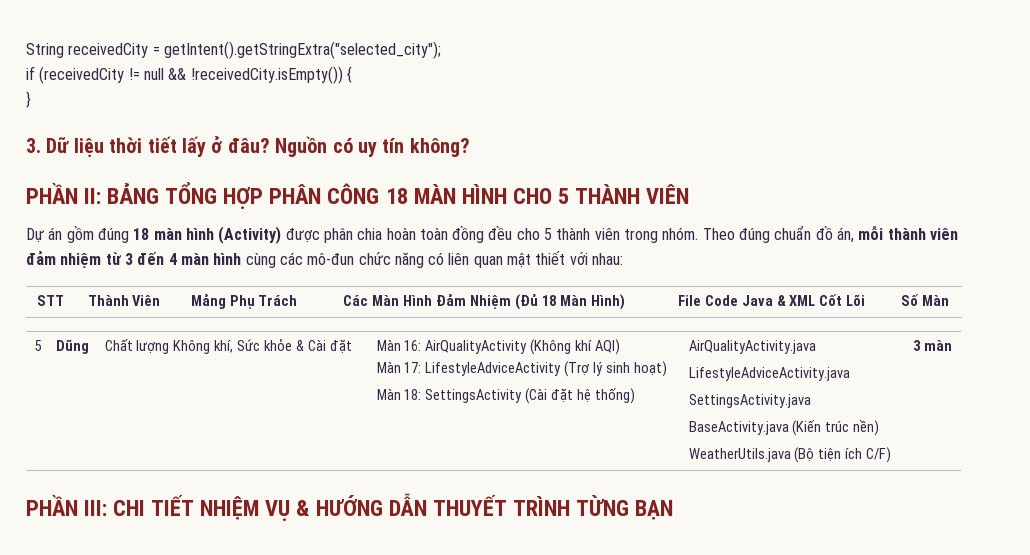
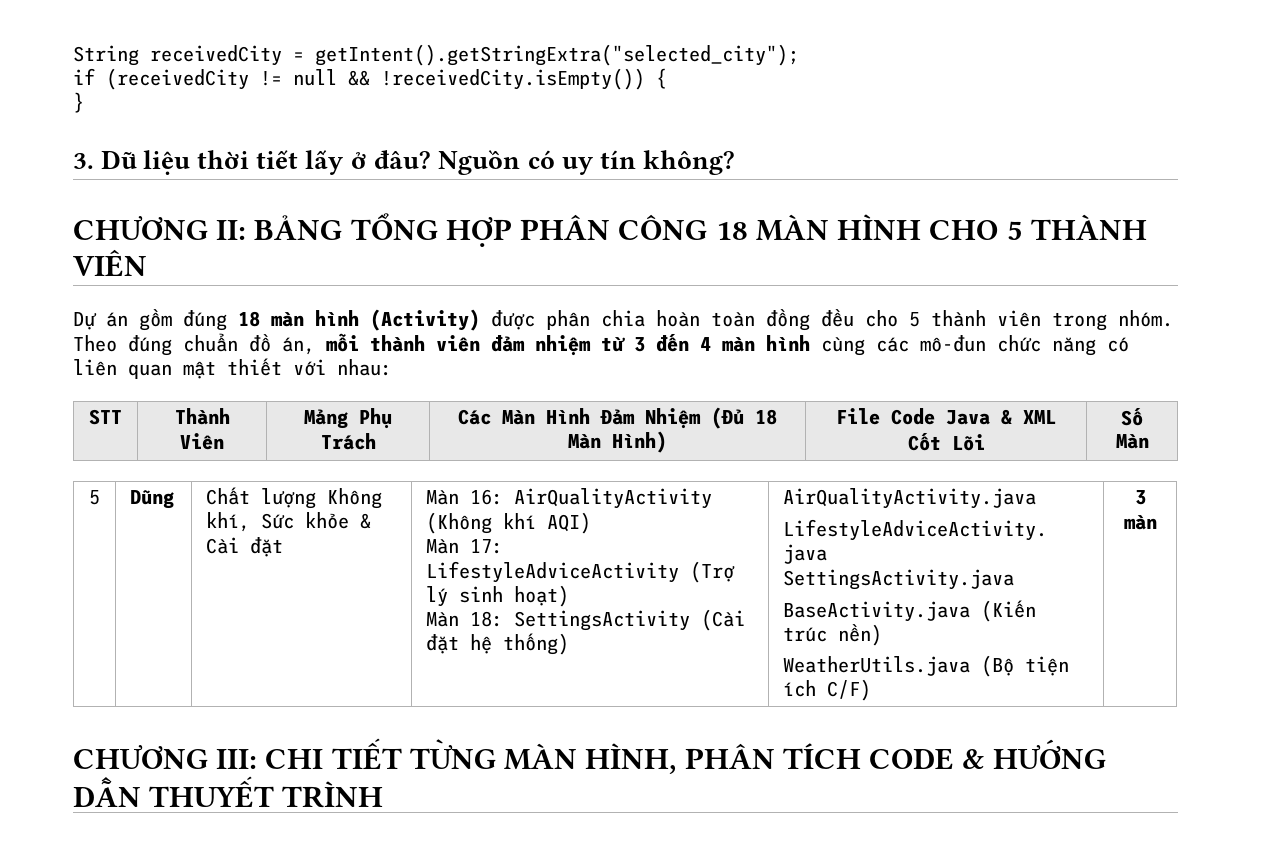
[26,182,78,204] PHẦN -> [73,216,208,240] CHƯƠNG
[26,494,78,516] PHẦN -> [73,745,208,769] CHƯƠNG
[200,496,291,521] NHIỆM VỤ -> [409,739,955,774] TỪNG MÀN HÌNH, PHÂN TÍCH CODE
[575,495,673,520] TỪNG BẠN -> (384, 794) none

